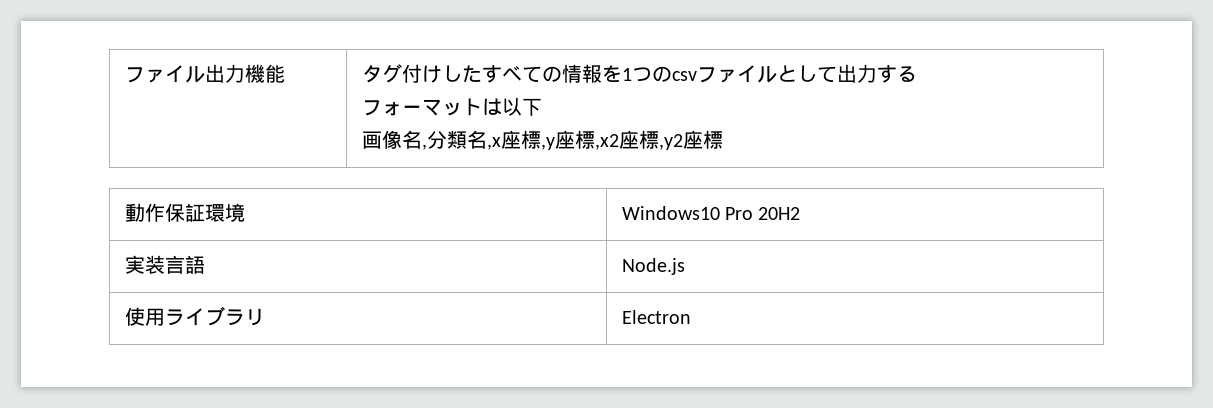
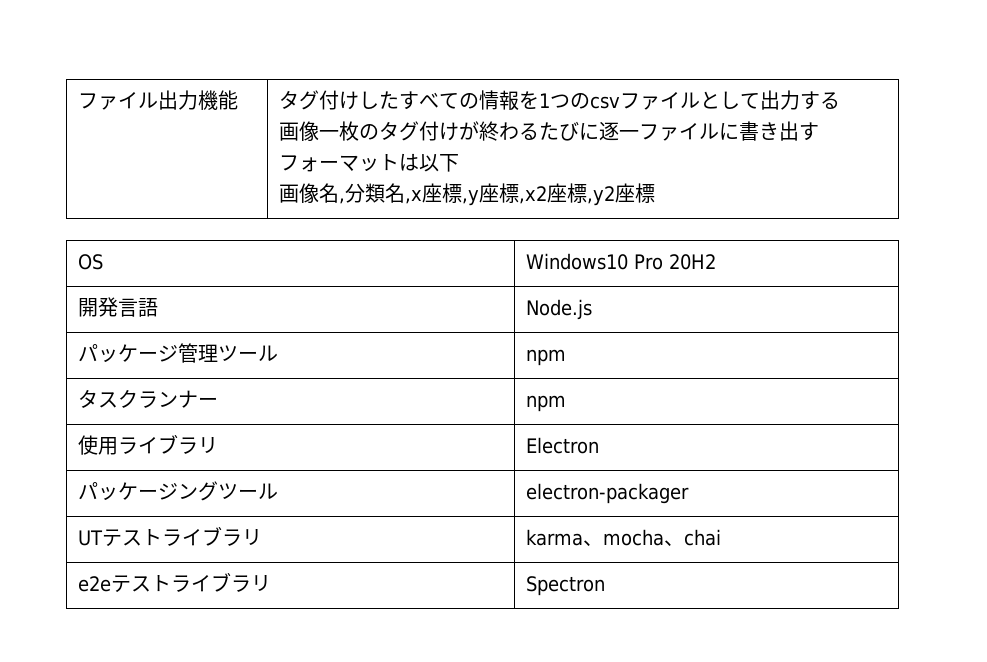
(917, 74) none -> [278,121,819,141] // 画像一枚のタグ付けが終わるたびに逐一ファイルに書き出す
[124,203,245,222] 動作保証環境 -> [77,254,103,270] OS
[124,255,165,274] 実装 -> [77,297,118,317] 開発
(685, 266) none -> [77,343,278,363] [525,349,566,366] [77,389,218,408] [525,395,566,412] // パッケージ管理ツール | npm // タスクランナー | npm
(691, 317) none -> [77,481,278,501] [525,483,689,504] [77,526,262,547] [525,529,721,546] [77,572,271,593] [525,576,605,596] // パッケージングツール | electron-packager // UTテストライブラリ | karma、mocha、chai // e2eテストライブラリ | Spectron

